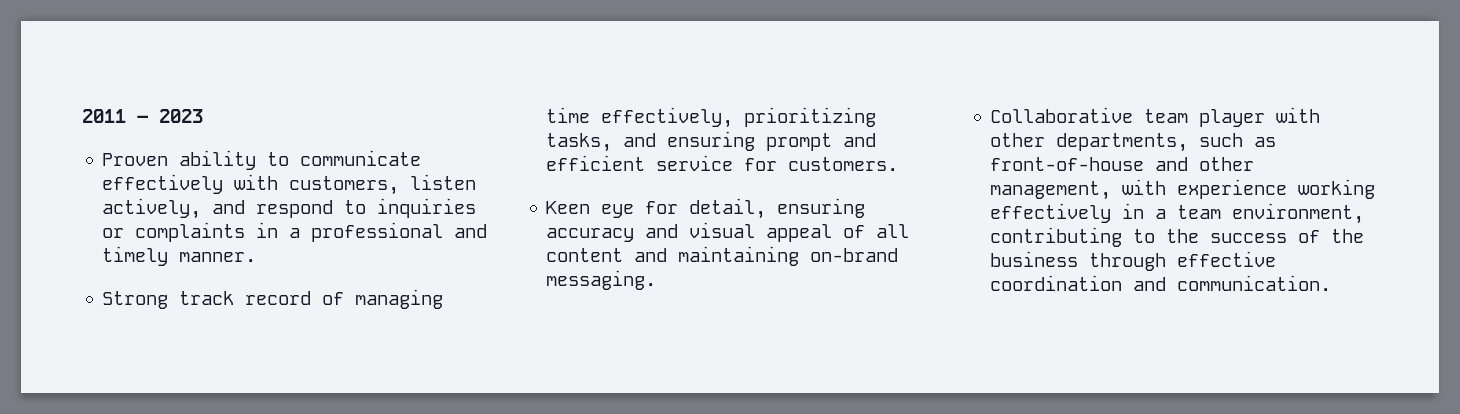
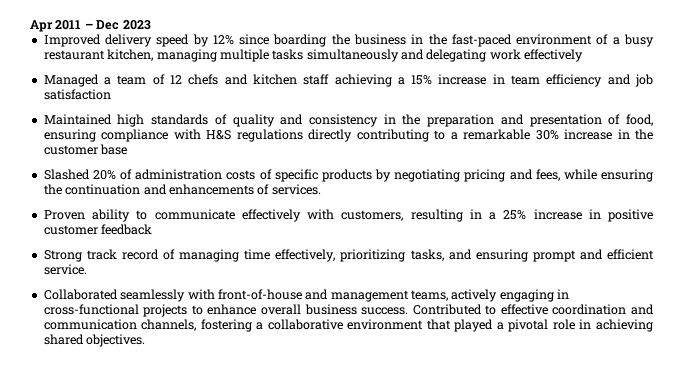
(82, 116) none -> [30,20,53,32] Apr
(149, 119) none -> [96,20,120,30] Dec
(203, 116) none -> [43,34,654,47] [43,49,584,62] [43,74,653,87] [43,89,111,100] [43,114,653,127] [43,129,654,142] [43,144,128,155] [43,169,653,182] [43,184,321,195] // Improved delivery speed by 12% since boarding the business in the fast-paced environment of a busy restaurant kitchen, managing multiple tasks simultaneously and delegating work effectively // Managed a team of 12 chefs and kitchen staff achieving a 15% increase in team efficiency and job satisfaction // Maintained high standards of quality and consistency in the preparation and presentation of food, ensuring compliance with H&S regulations directly contributing to a remarkable 30% increase in the customer base // Slashed 20% of administration costs of specific products by negotiating pricing and fees, while ensuring the continuation and enhancements of services.
[410,174,477,190] [102,198,477,219] [102,222,488,242] [102,246,257,266] listen actively, and respond to inquiries or complaints in a professional and timely manner. -> [410,209,653,222] [43,224,153,235] resulting in a 25% increase in positive customer feedback
[656,155,899,171] [546,198,866,219] [546,222,910,242] [546,246,899,266] [546,270,657,290] [990,107,1321,127] [990,133,1277,152] [990,157,1255,171] [990,179,1376,200] [990,203,1365,224] [990,227,1365,247] [990,251,1277,271] [990,275,1332,291] service for customers. // Keen eye for detail, ensuring accuracy and visual appeal of all content and maintaining on-brand messaging. // Collaborative team player with other departments, such as front-of-house and other management, with experience working effectively in a team environment, contributing to the success of the business through effective coordination and communication. -> [43,264,87,275] [43,289,570,302] [43,304,654,317] [43,319,654,332] [43,334,146,347] service. // Collaborated seamlessly with front-of-house and management teams, actively engaging in cross-functional projects to enhance overall business success. Contributed to effective coordination and communication channels, fostering a collaborative environment that played a pivotal role in achieving shared objectives.

